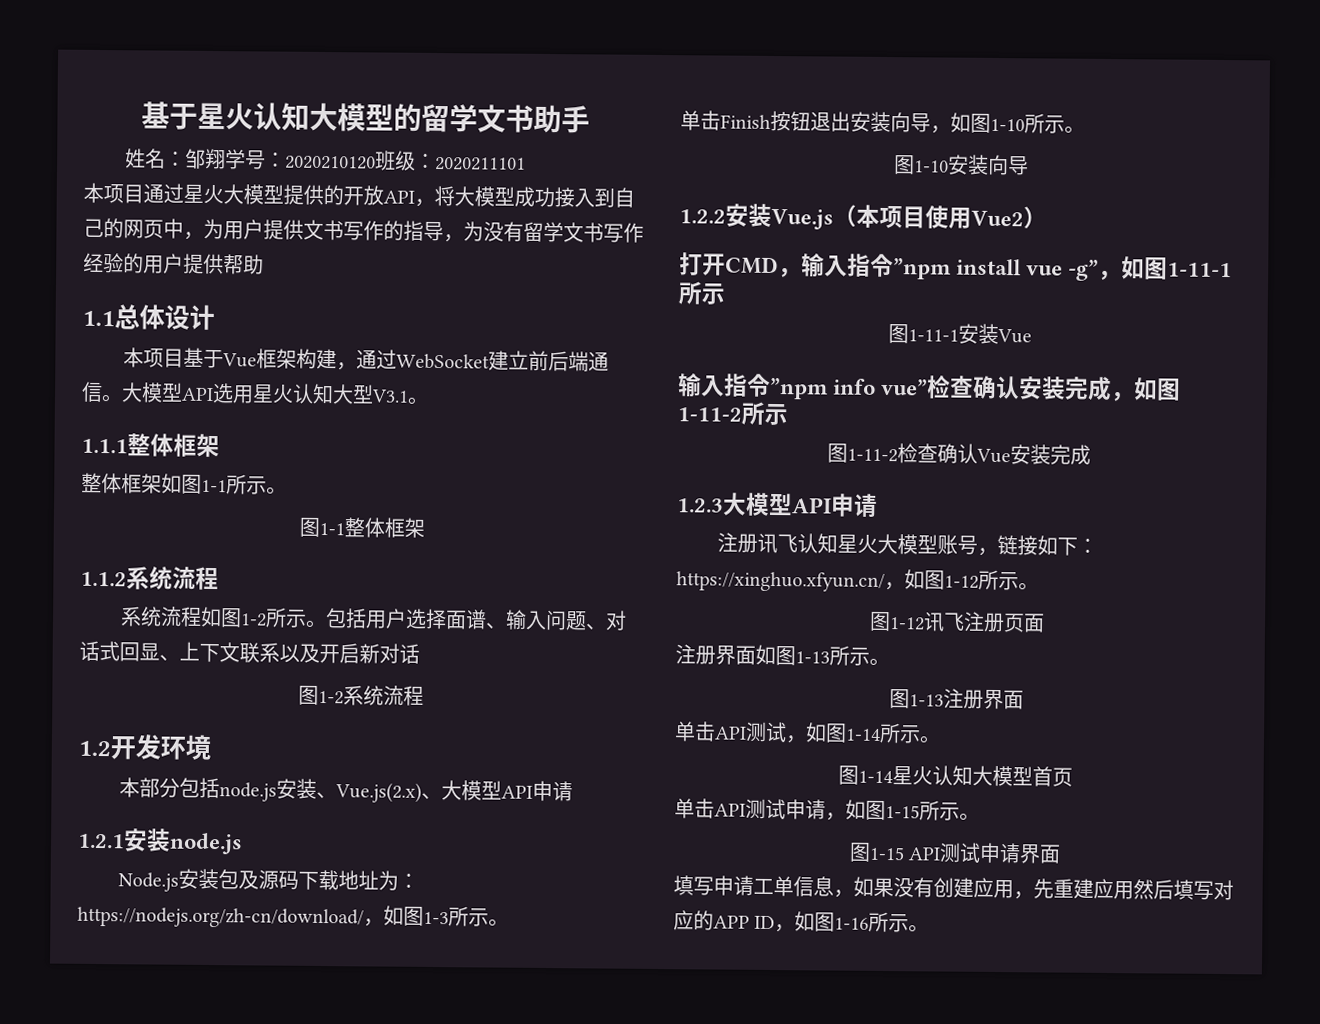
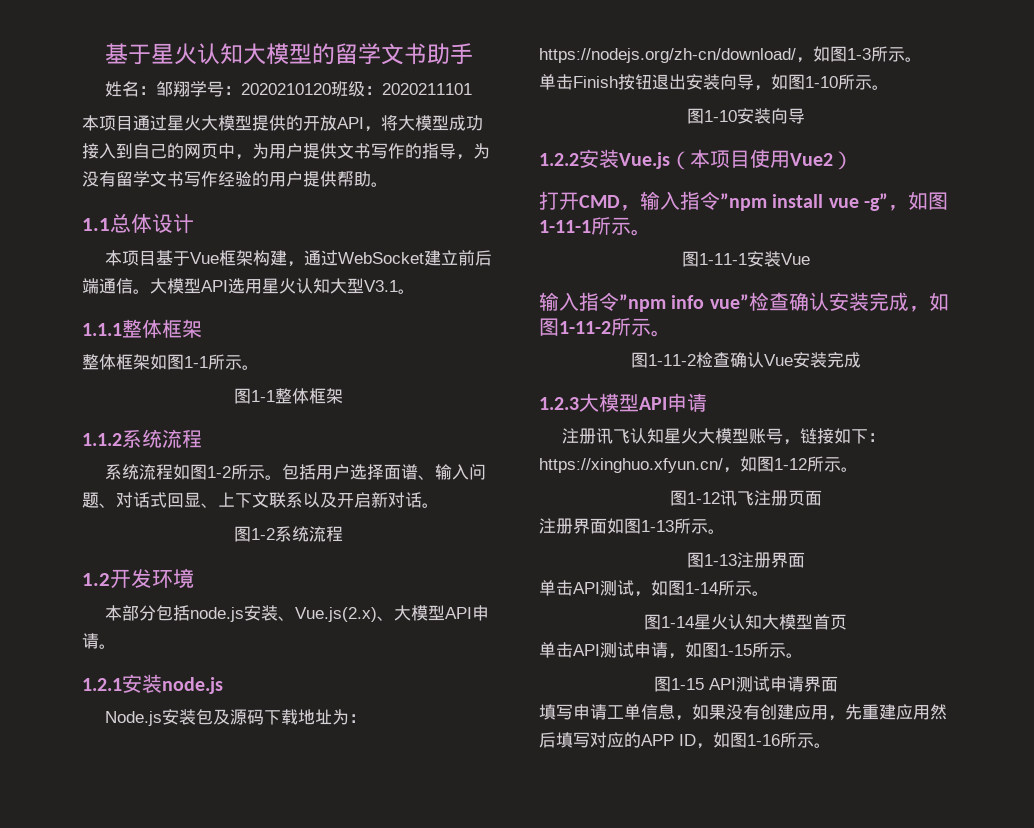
(264, 264) none -> [371,182,388,187] 。
(420, 653) none -> [422,503,439,508] 。
(574, 791) none -> [99,644,116,649] 。
(726, 294) none -> [631,229,651,236] 。
(788, 414) none -> [651,330,671,337] 。

